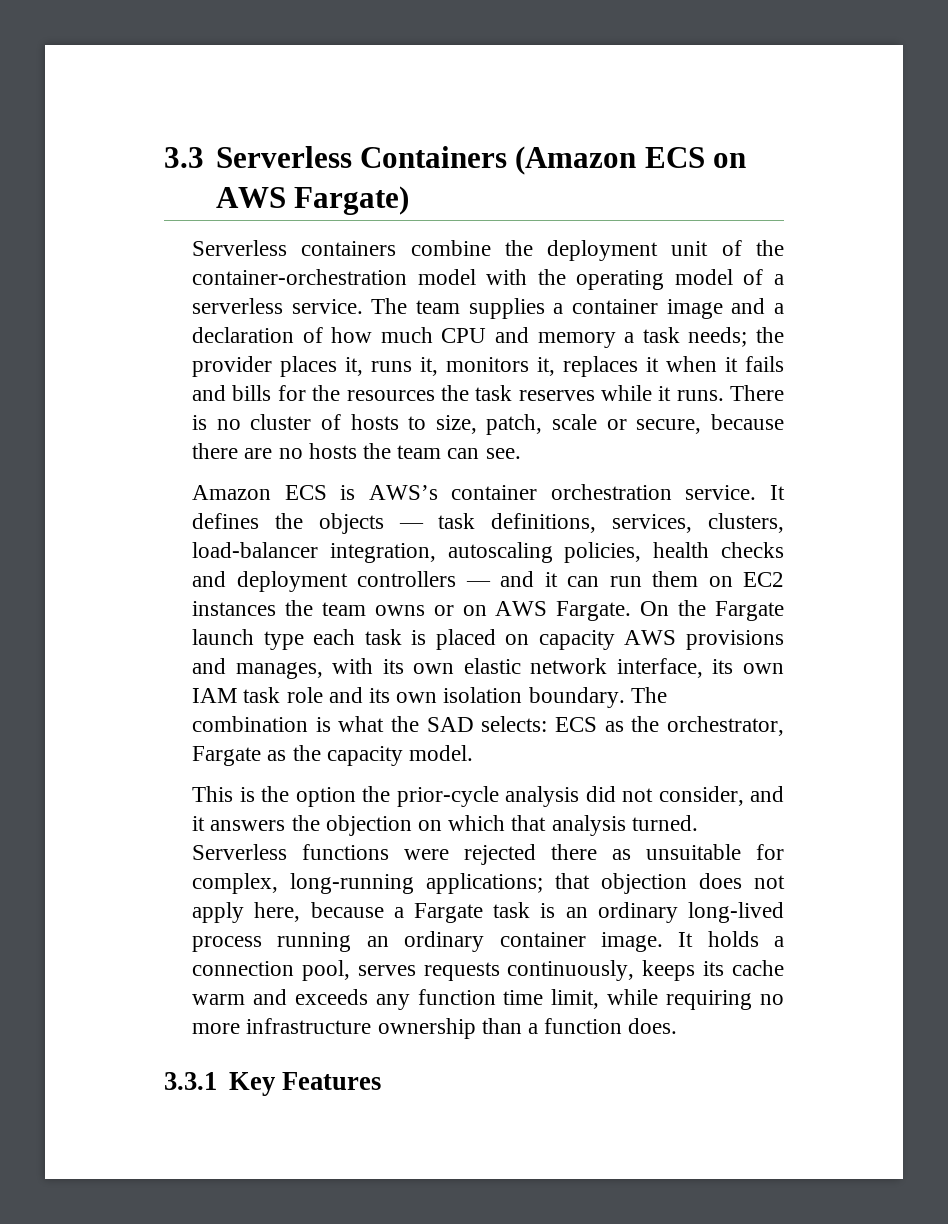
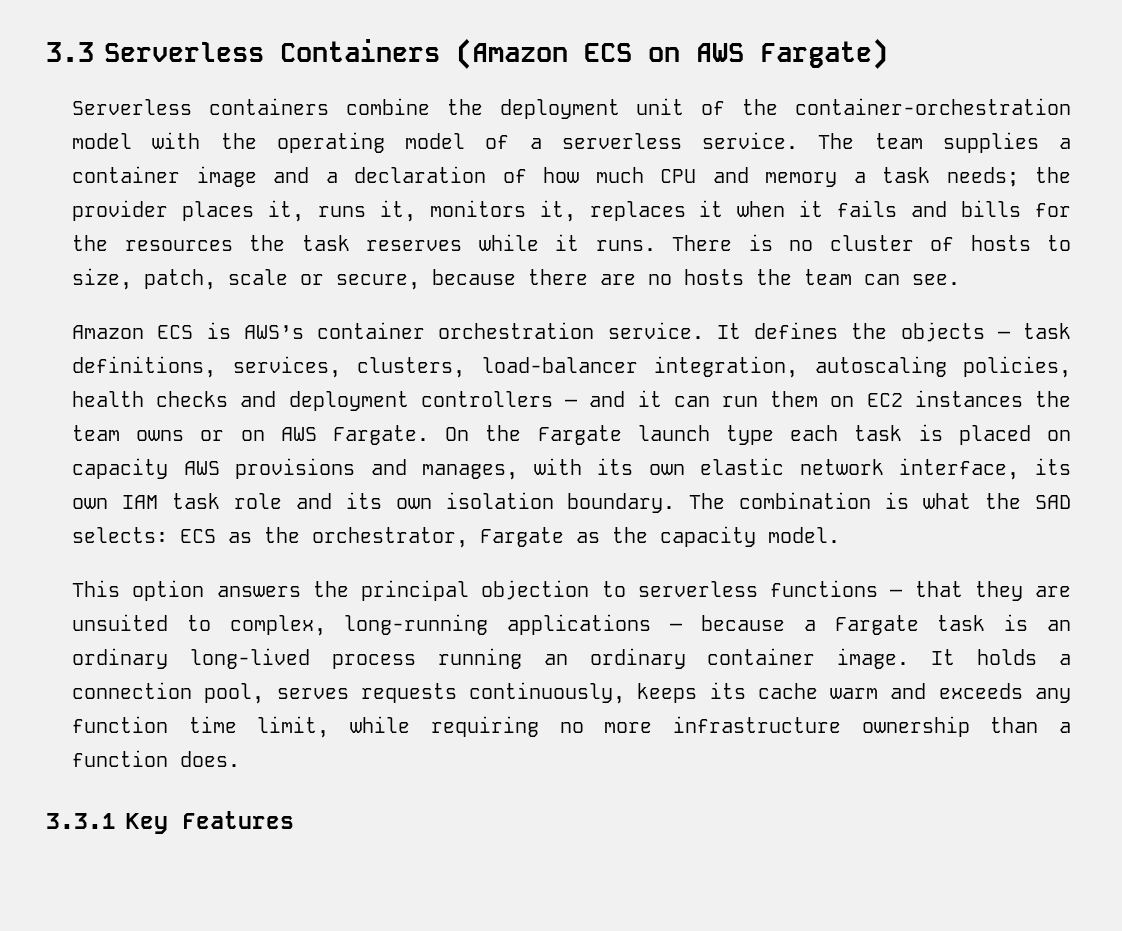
[239,786,784,807] [192,815,698,836] [192,844,784,865] [192,873,785,894] [192,902,301,923] is the option the prior-cycle analysis did not consider, and it answers the objection on which that analysis turned. Serverless functions were rejected there as unsuitable for complex, long-running applications; that objection does not apply here, -> [132,580,1071,601] [72,614,683,636] option answers the principal objection to serverless functions — that they are unsuited to complex, long-running applications —

